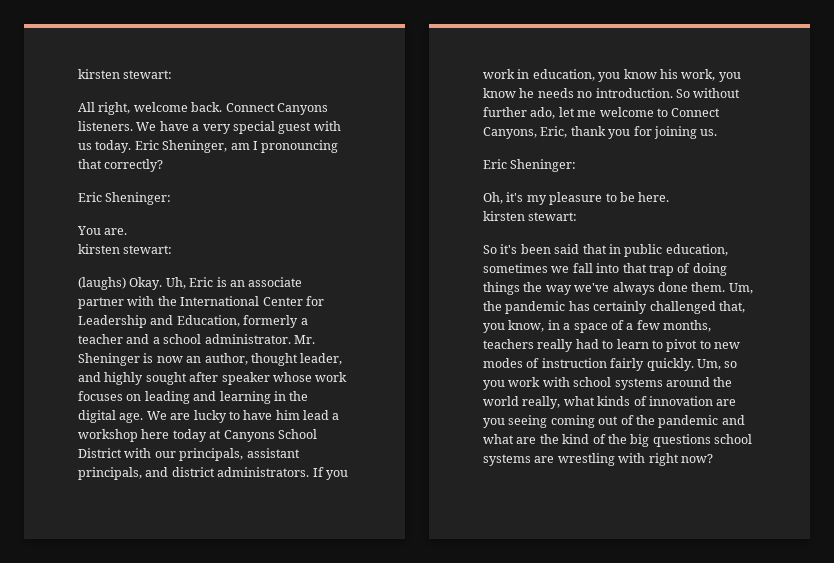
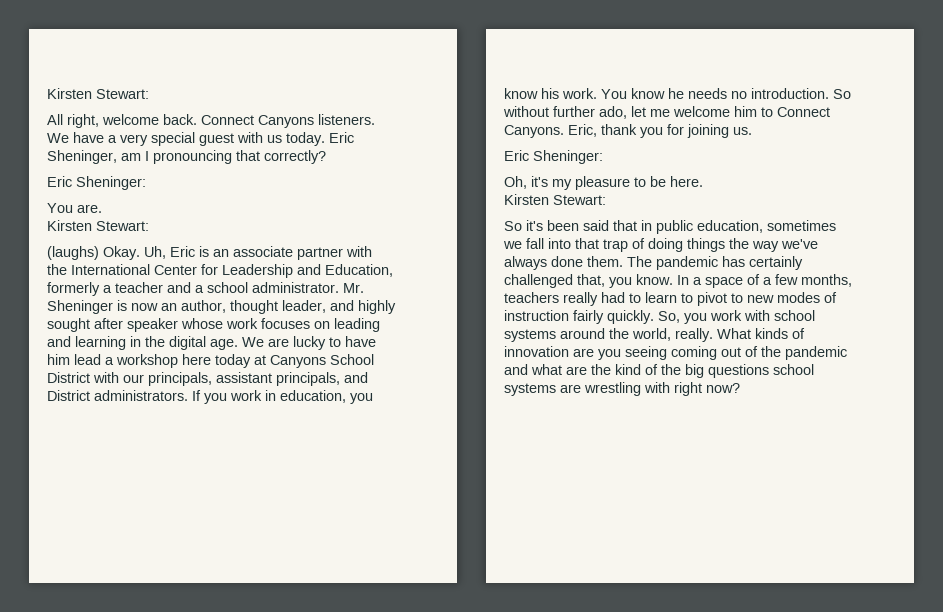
[78,69,173,79] kirsten stewart: -> [47,88,149,99] Kirsten Stewart:
[78,244,173,254] kirsten stewart: -> [47,220,149,231] Kirsten Stewart:
[171,467,215,477] district -> [47,390,90,401] District
[681,69,741,82] work, you -> [562,88,627,99] work. You
(654, 112) none -> [734,106,757,117] him
[483,127,537,139] Canyons, -> [504,125,564,138] Canyons.
[483,211,578,221] kirsten stewart: -> [504,194,606,205] Kirsten Stewart:
[728,283,753,294] [483,301,502,311] Um, the -> [627,256,652,267] The
[508,320,560,332] know, in -> [636,274,689,285] know. In
[696,359,738,370] Um, so -> [658,311,680,323] So,
[483,396,595,409] world really, what -> [632,328,751,342] world, really. What

